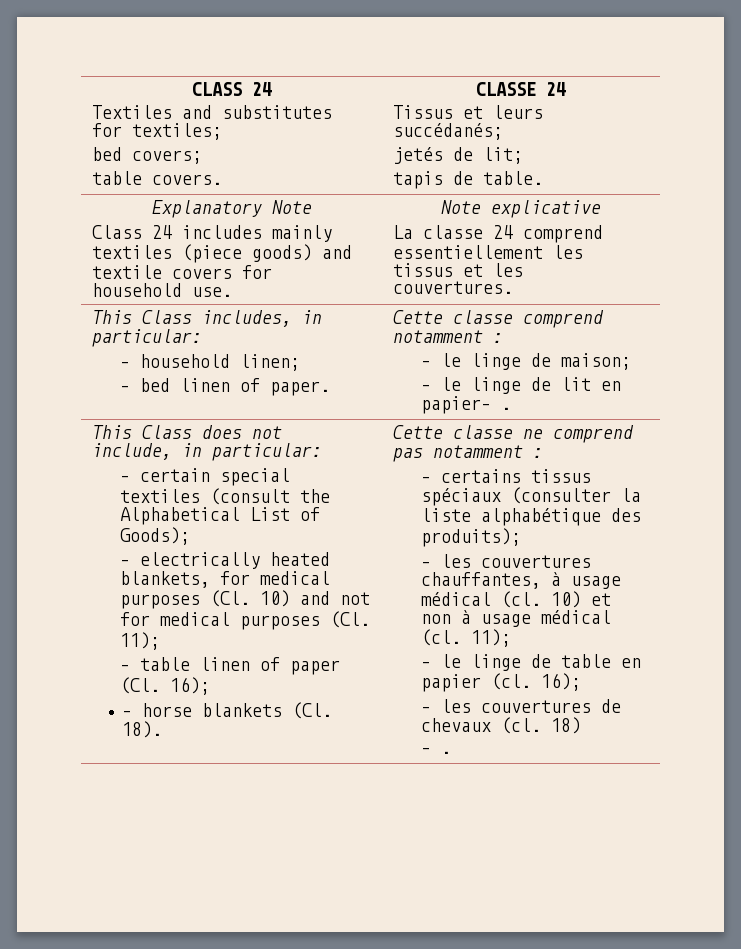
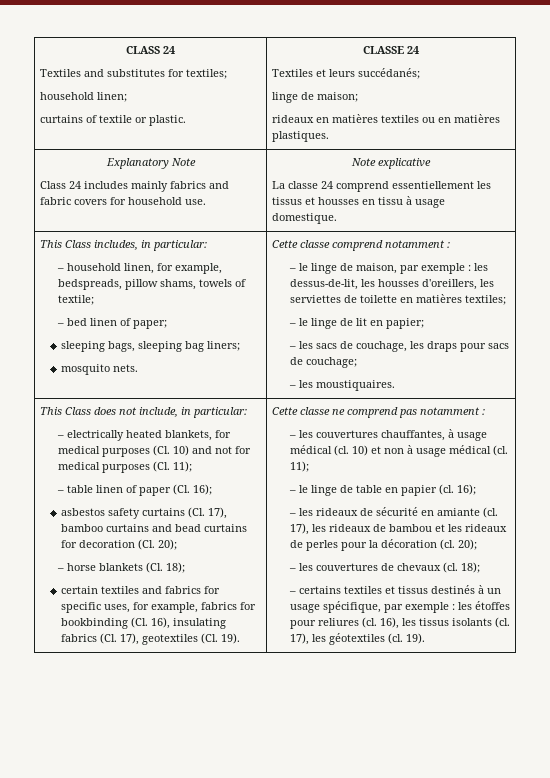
[92,147,203,164] [92,171,223,185] bed covers; // table covers. -> [40,92,128,102] [40,115,187,126] household linen; // curtains of textile or plastic.
[393,105,454,119] Tissus -> [272,69,314,77] Textiles
[393,147,524,164] [393,171,544,189] jetés de lit; // tapis de table. -> [272,92,359,103] [272,114,501,123] [272,131,330,142] linge de maison; // rideaux en matières textiles ou en matières plastiques.
[92,244,353,263] [92,265,163,279] textiles (piece goods) and textile -> [170,181,230,189] [40,197,72,205] fabrics and fabric
[493,263,524,277] [393,281,514,294] les couvertures. -> [318,196,446,208] [272,213,338,224] housses en tissu à usage domestique.
[239,354,300,371] [119,378,330,396] linen; // – bed linen of paper. -> [123,263,222,274] [57,279,246,290] [57,295,94,305] [56,318,167,329] [61,341,241,352] [61,364,139,375] linen, for example, bedspreads, pillow shams, towels of textile; // – bed linen of paper; // sleeping bags, sleeping bag liners; // mosquito nets.
[560,353,631,370] maison; -> [355,263,488,274] [289,279,494,290] [289,294,506,305] maison, par exemple : les dessus-de-lit, les housses d'oreillers, les serviettes de toilette en matières textiles;
[420,396,511,414] papier– . -> [385,318,424,329] [288,341,509,352] [289,357,357,368] [288,380,395,391] papier; // – les sacs de couchage, les draps pour sacs de couchage; // – les moustiquaires.
[119,468,290,486] [119,488,330,505] [119,507,320,525] [119,527,190,545] // – certain special textiles (consult the Alphabetical List of Goods); -> (248, 412) none
[122,702,333,719] [122,721,163,738] – horse blankets (Cl. 18). -> [61,507,228,519] [61,524,248,532] [61,539,178,550] [56,562,185,573] [61,586,221,594] [61,602,257,613] [61,617,227,629] [61,633,241,645] asbestos safety curtains (Cl. 17), bamboo curtains and bead curtains for decoration (Cl. 20); // – horse blankets (Cl. 18); // certain textiles and fabrics for specific uses, for example, fabrics for bookbinding (Cl. 16), insulating fabrics (Cl. 17), geotextiles (Cl. 19).
[420,469,591,483] [420,487,641,506] [420,508,641,526] [420,528,521,547] // – certains tissus spéciaux (consulter la liste alphabétique des produits); -> (486, 412) none
(581, 682) none -> [288,507,498,518] [289,523,507,535] [289,539,477,551] // – les rideaux de sécurité en amiante (cl. 17), les rideaux de bambou et les rideaux de perles pour la décoration (cl. 20);
[550,717,581,734] [420,748,451,754] 18) // – . -> [460,562,480,573] [288,585,501,594] [289,601,510,613] [289,617,510,629] [289,633,425,645] 18); // – certains textiles et tissus destinés à un usage spécifique, par exemple : les étoffes pour reliures (cl. 16), les tissus isolants (cl. 17), les géotextiles (cl. 19).

